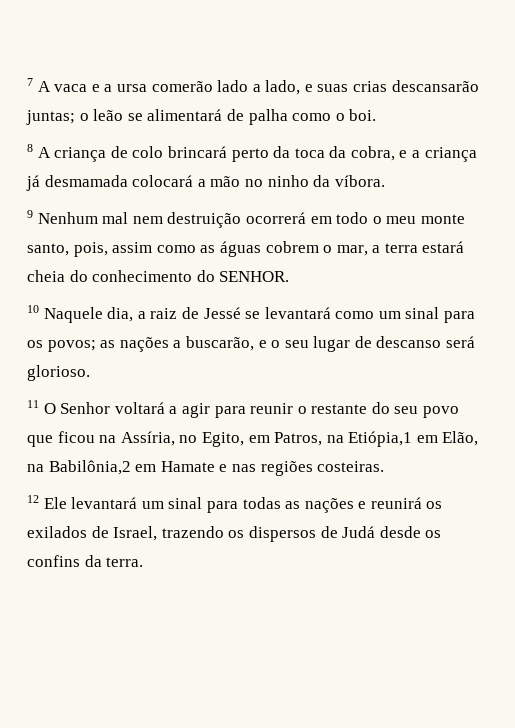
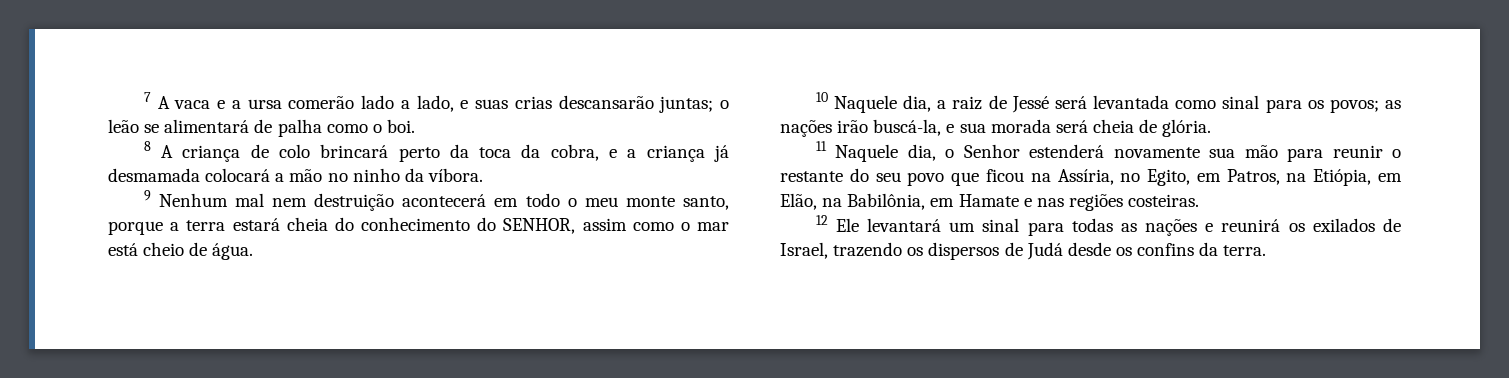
[245,212,306,224] ocorrerá -> [402,194,487,207] acontecerá
[73,241,368,257] pois, assim como as águas cobrem o mar, -> [108,221,163,235] porque
[219,271,290,282] SENHOR. -> [503,218,729,234] [108,242,254,260] SENHOR, assim como o mar está cheio de água.
[245,307,401,319] se levantará como um -> [1054,95,1217,109] será levantada como
[173,336,476,352] [27,365,90,381] [27,400,210,418] a buscarão, e o seu lugar de descanso será glorioso. // 11 O Senhor voltará a agir -> [837,119,1212,137] [815,141,1278,162] irão buscá-la, e sua morada será cheia de glória. // 11 Naquele dia, o Senhor estenderá novamente sua mão
[348,431,413,447] Etiópia,1 -> [1313,169,1372,186] Etiópia,
[48,460,131,475] Babilônia,2 -> [847,193,926,210] Babilônia,

